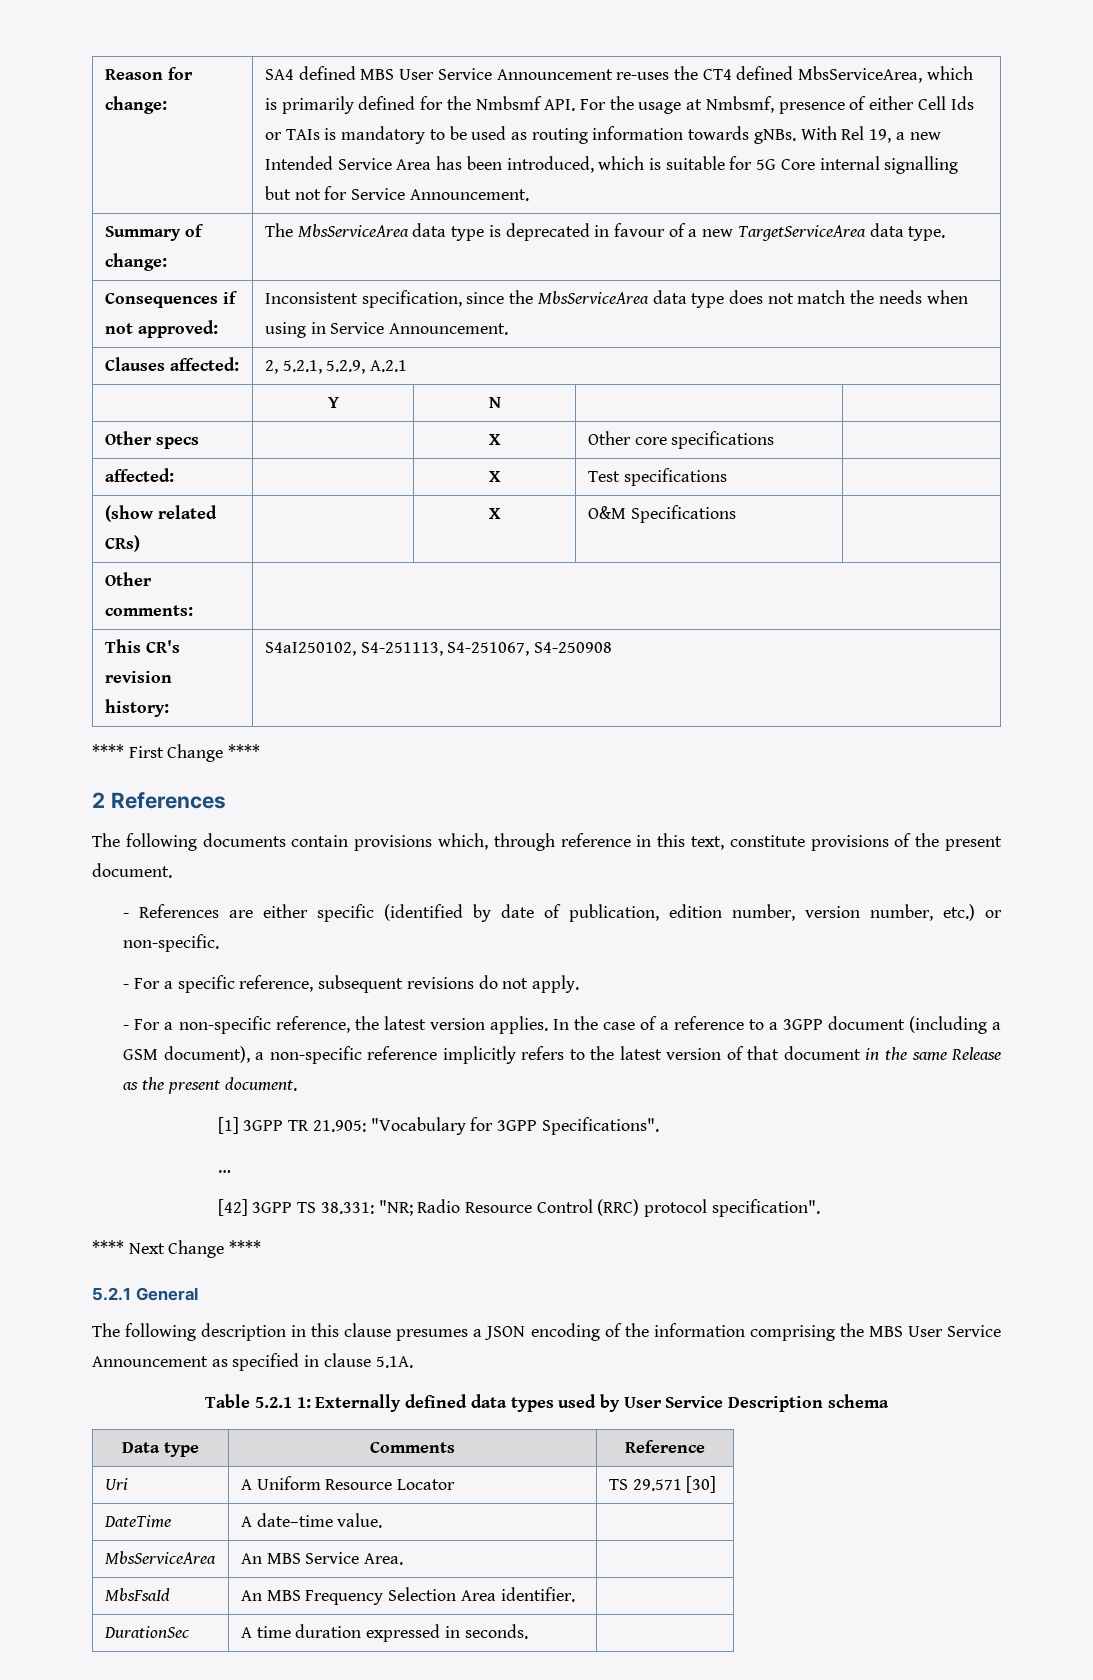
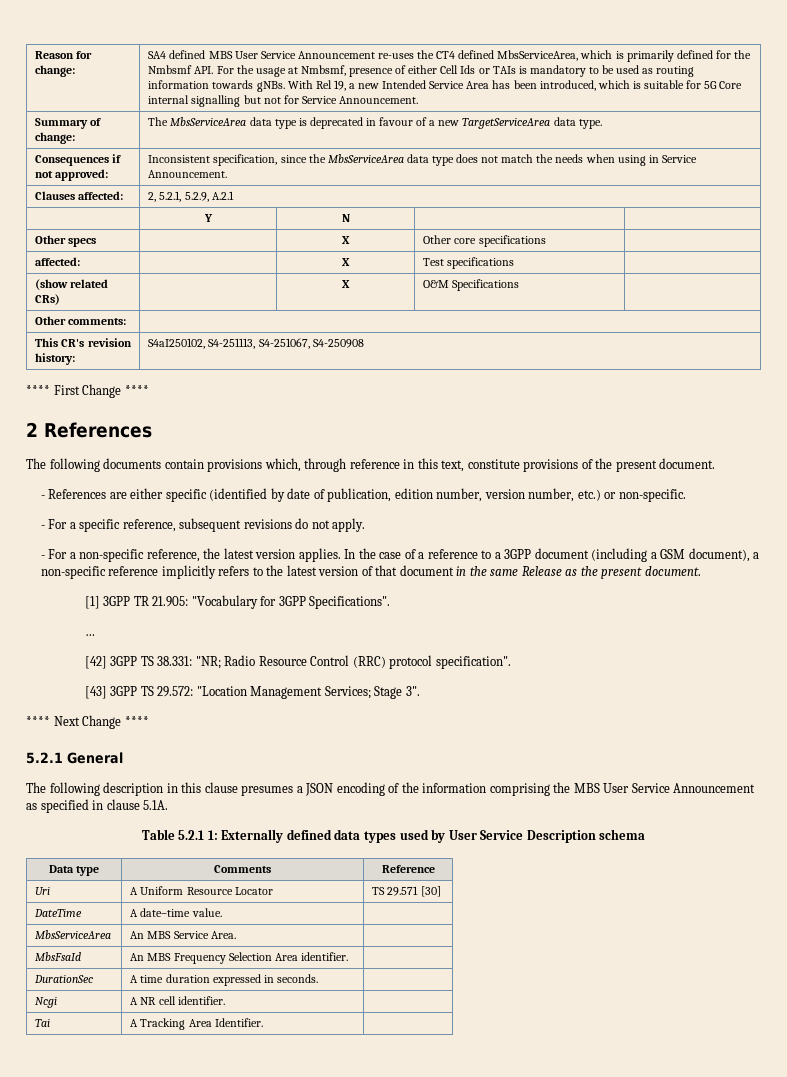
(820, 1208) none -> [84,686,420,699] // [43] 3GPP TS 29.572: "Location Management Services; Stage 3".
(528, 1631) none -> [35,997,58,1008] [130,996,225,1005] [35,1019,51,1027] [130,1018,263,1030] // Ncgi | A NR cell identifier. | // Tai | A Tracking Area Identifier. |

